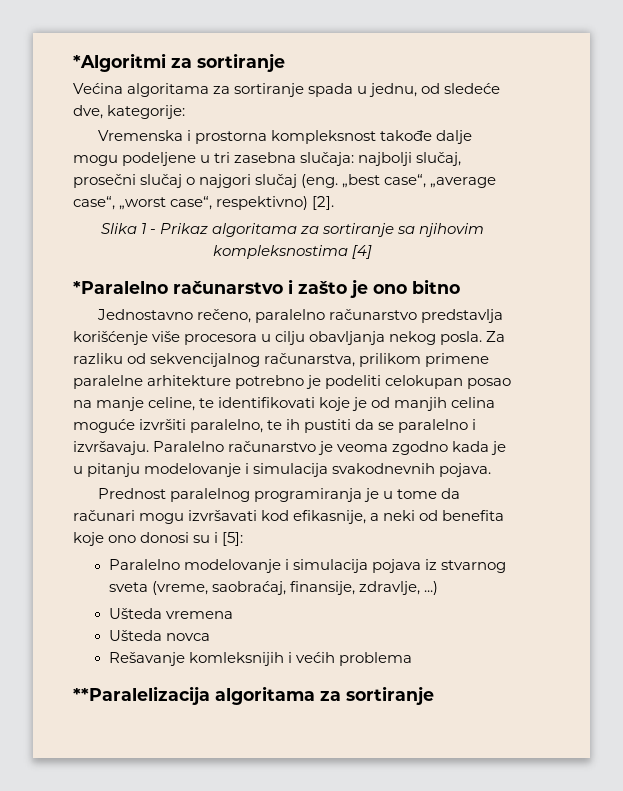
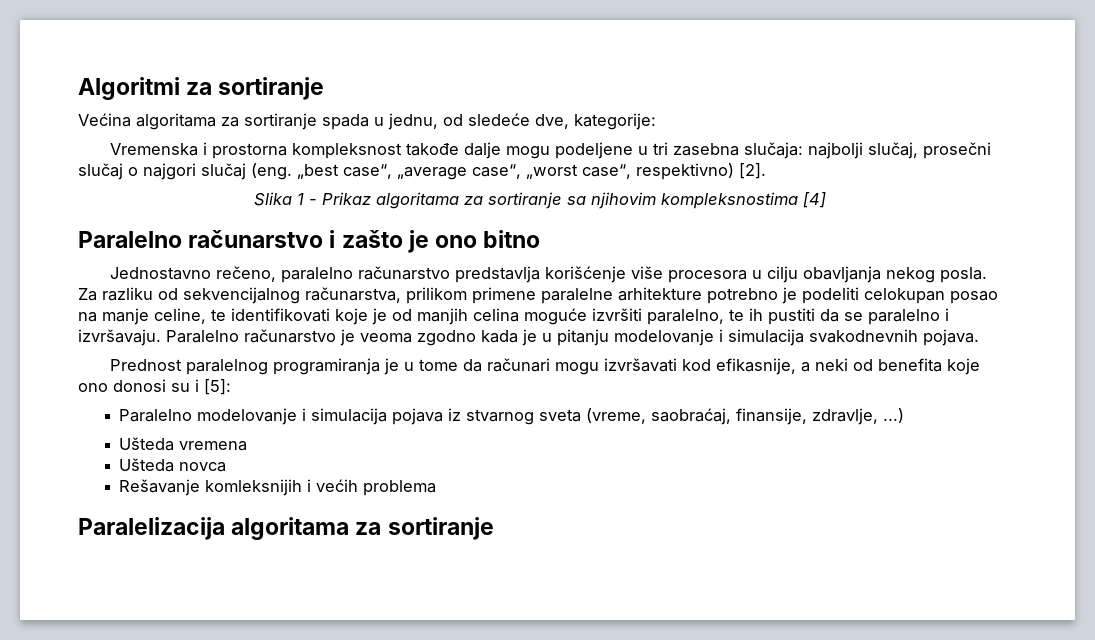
[73,53,166,72] *Algoritmi -> [78,77,180,100] Algoritmi
[73,281,168,294] *Paralelno -> [78,231,182,248] Paralelno
[73,686,210,705] **Paralelizacija -> [78,517,225,540] Paralelizacija

